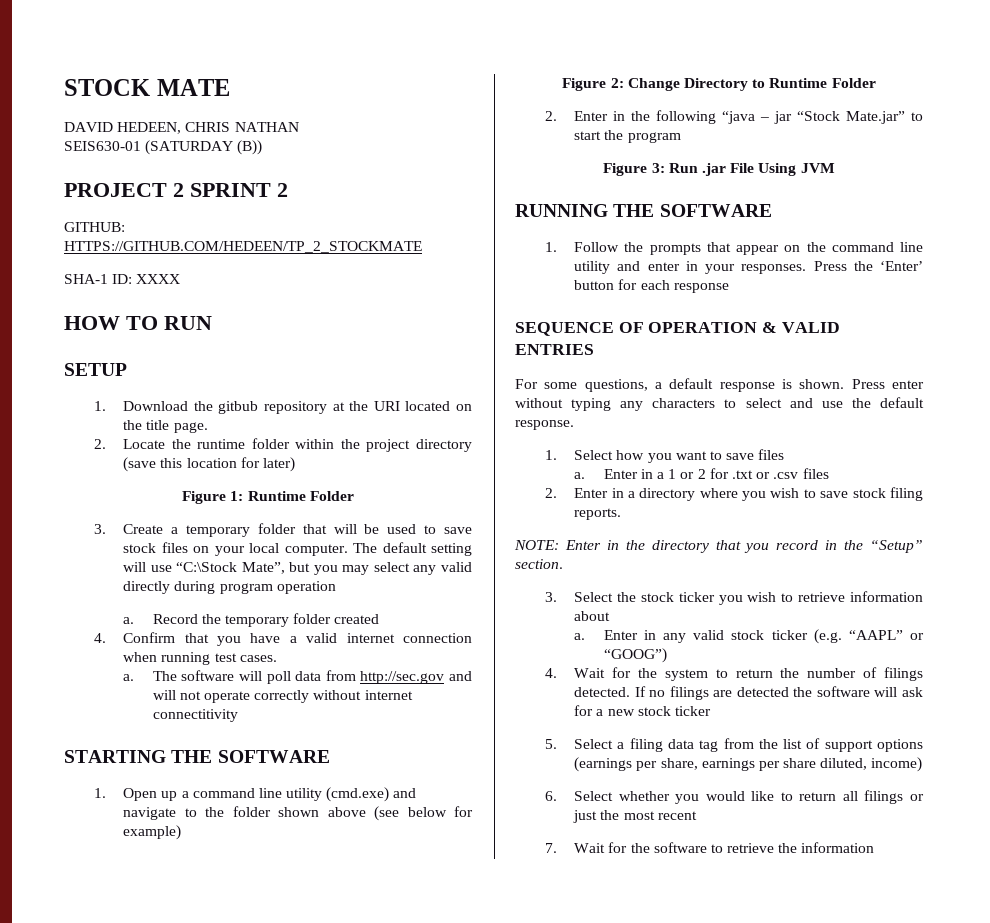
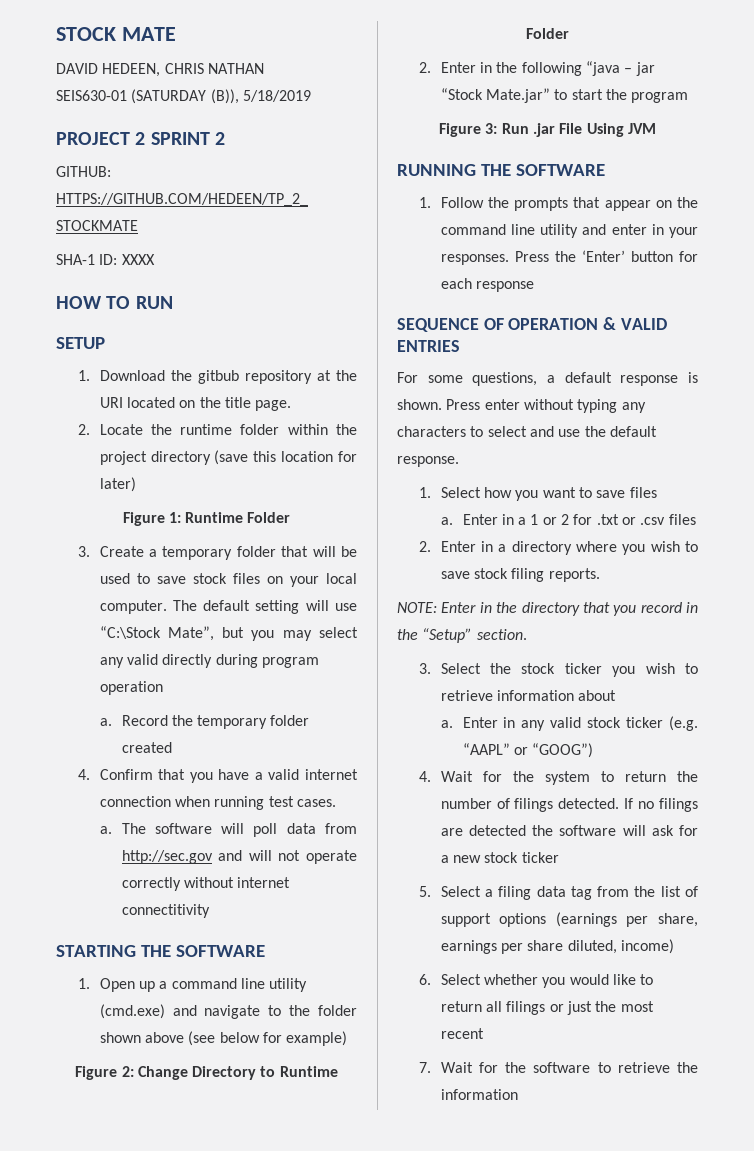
[237,140,263,155] (B)) -> [210,89,311,104] (B)), 5/18/2019

